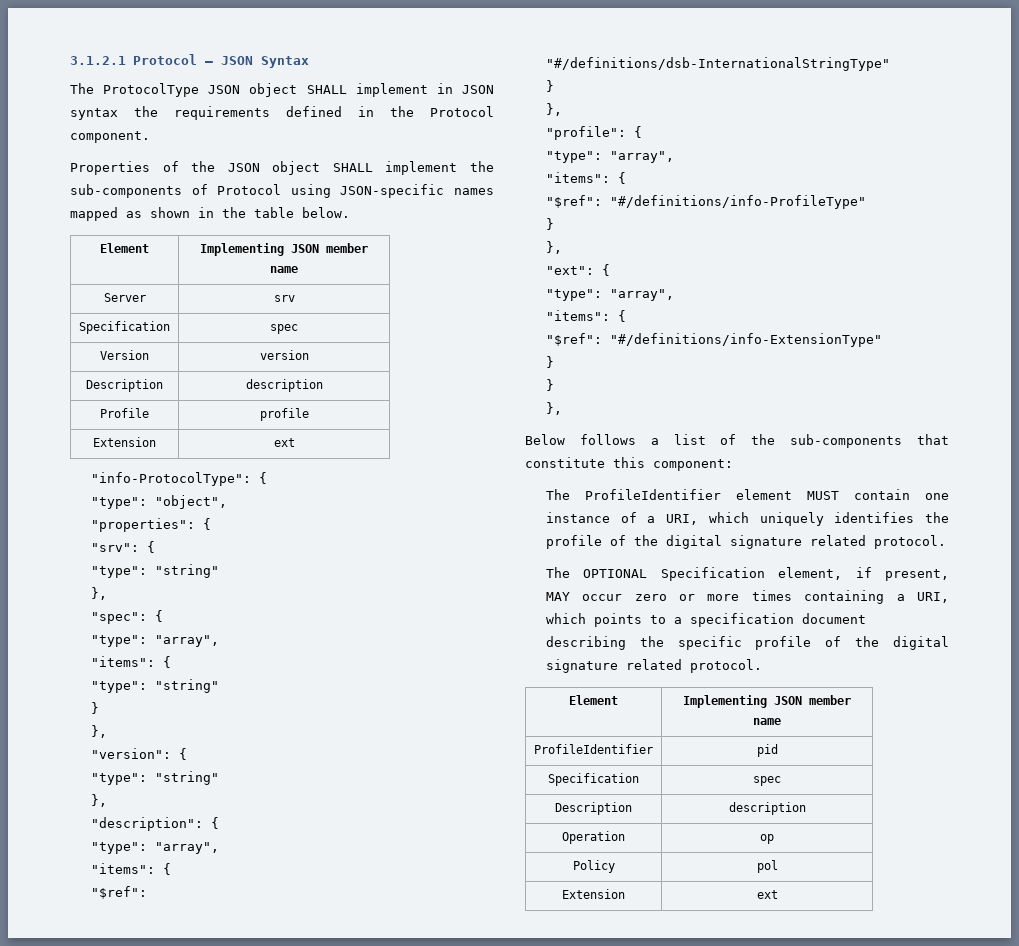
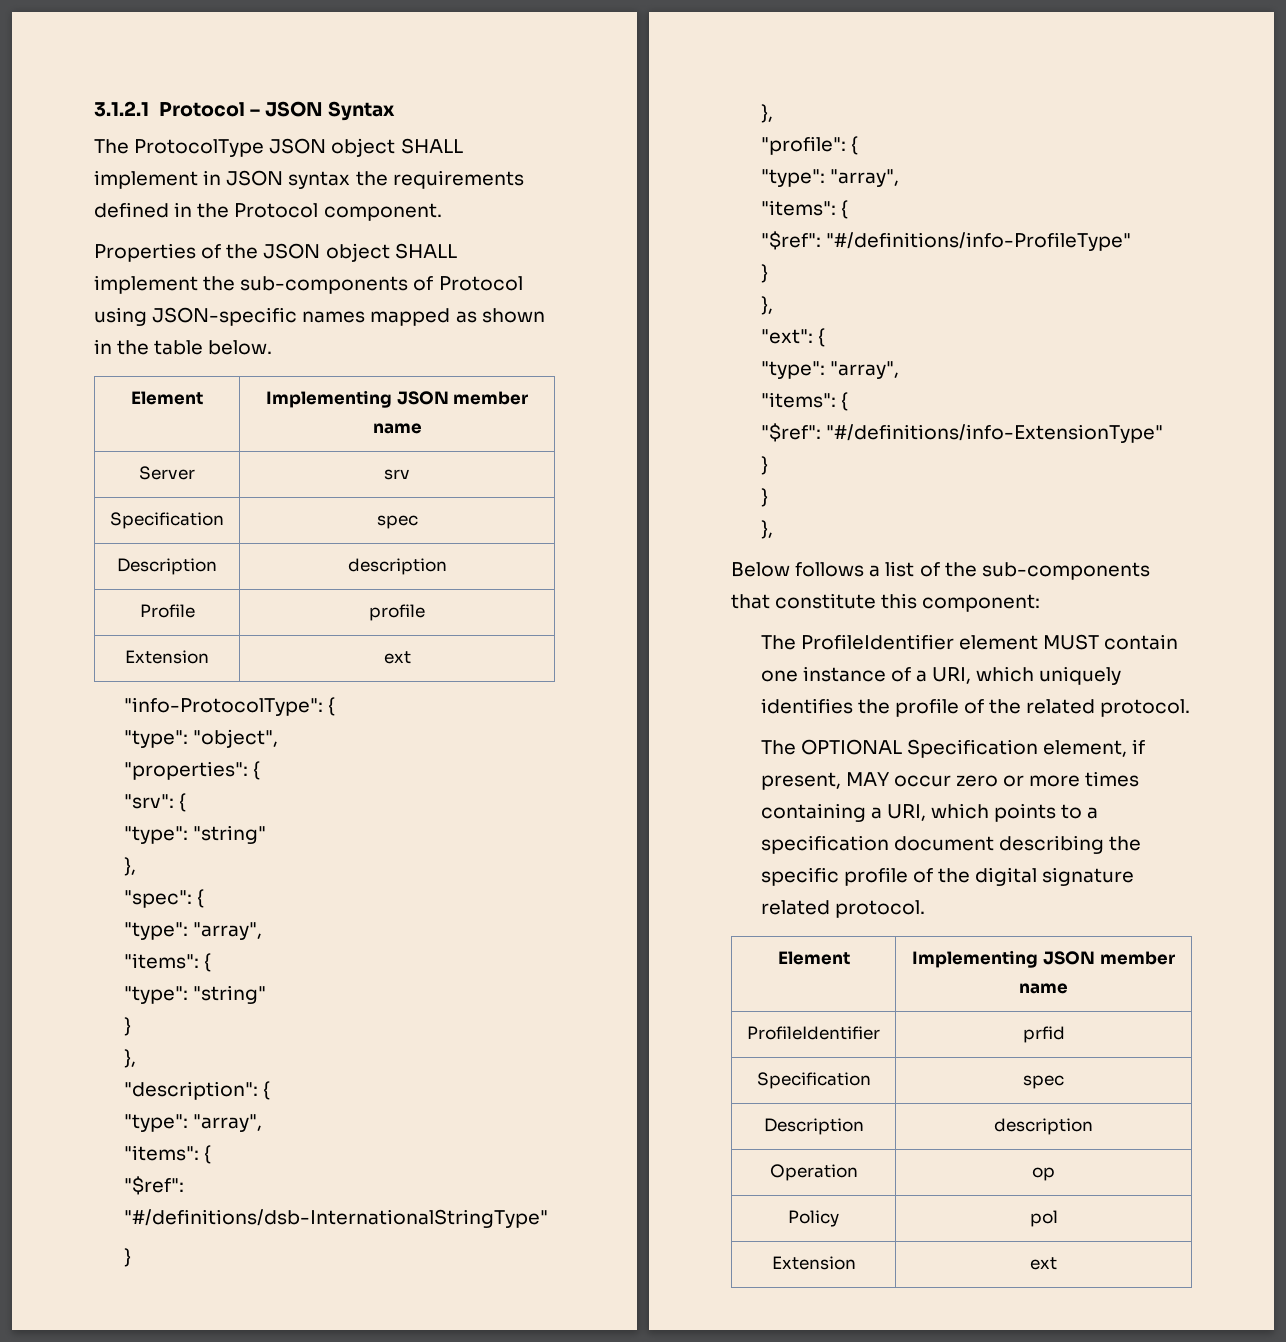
[100,350,149,360] [259,350,309,360] // Version | version -> (418, 522) none
[90,748,187,760] [90,771,219,785] [90,794,107,807] // "version": { // "type": "string" // }, -> (136, 1058) none
[665,535,802,549] digital signature -> (1022, 706) none
[756,744,778,757] pid -> [1022,1026,1065,1043] prfid

